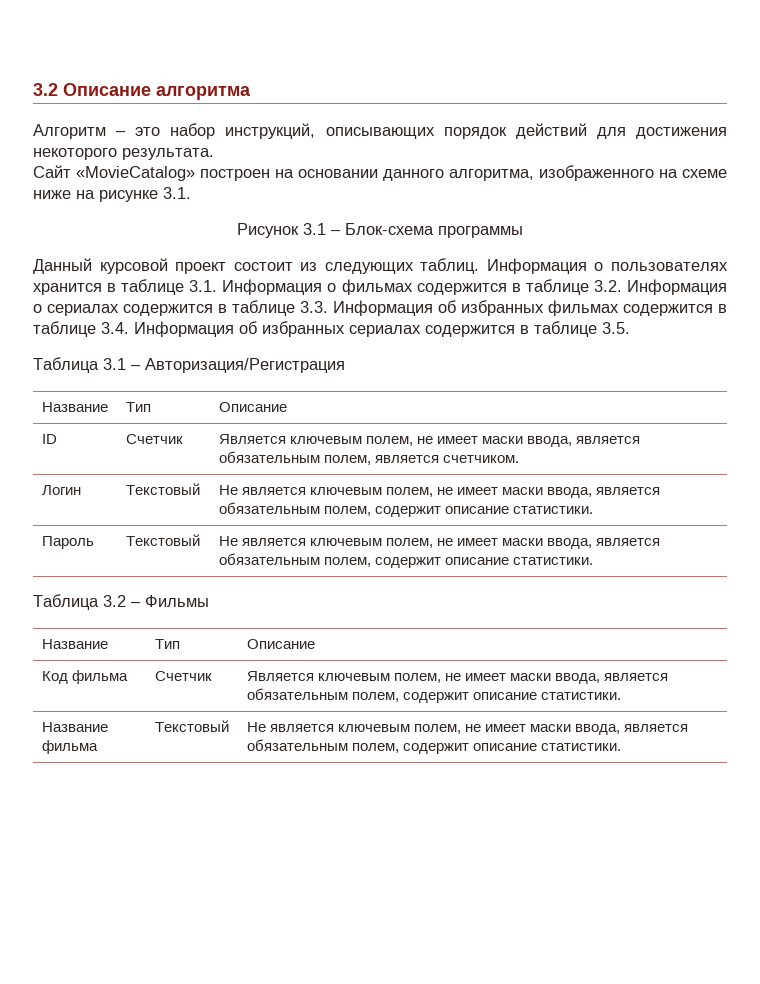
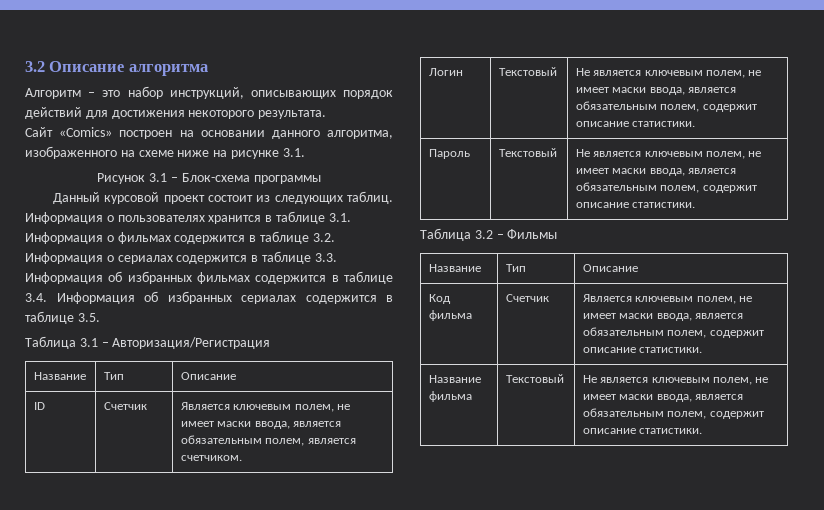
[76,166,195,181] «MovieCatalog» -> [59,127,113,137] «Comics»

